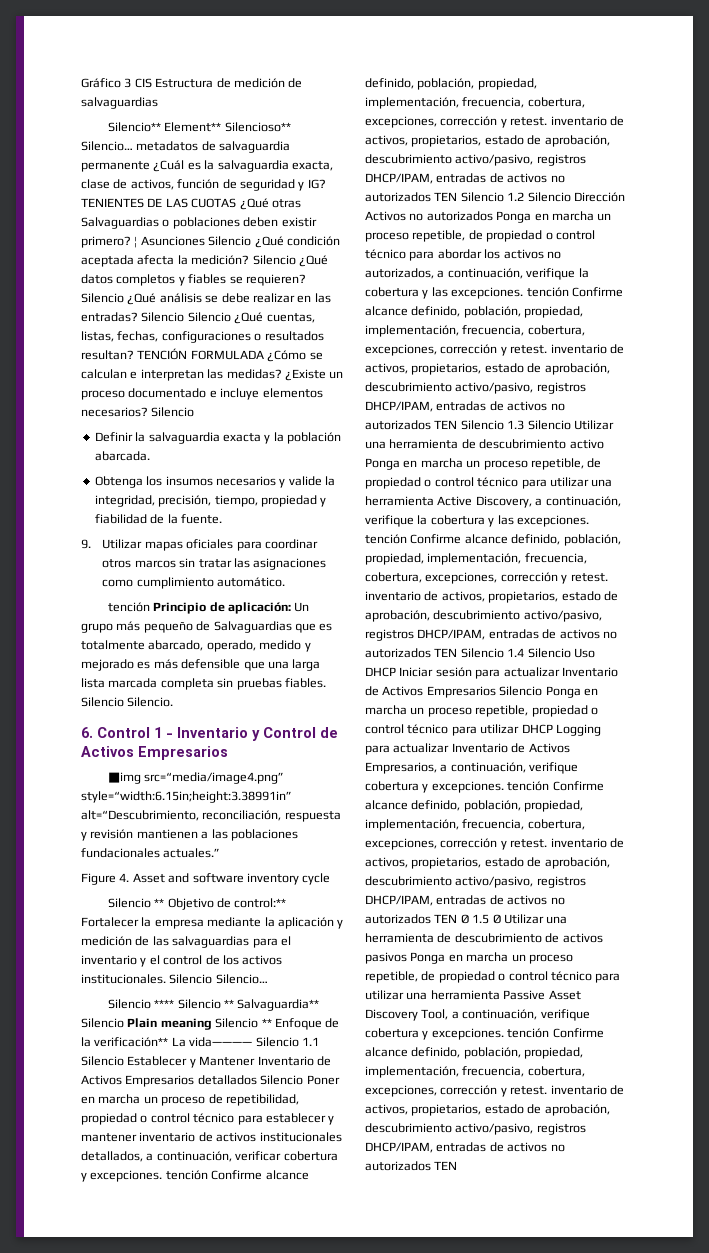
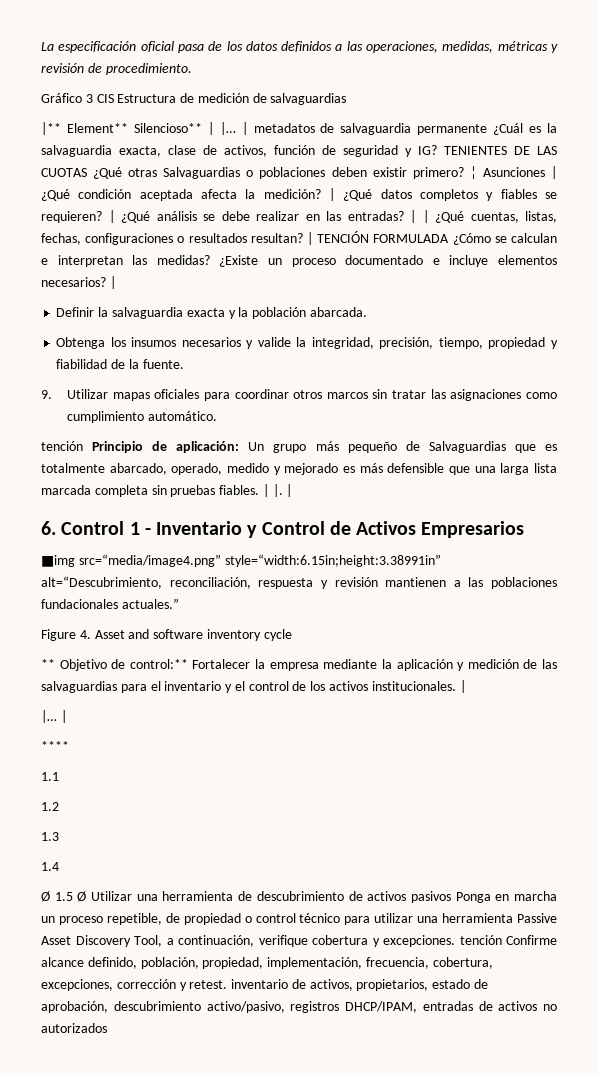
(81, 83) none -> [41,41,559,53] [41,63,192,75] La especificación oficial pasa de los datos definidos a las operaciones, medidas, métricas y revisión de procedimiento. //
[107,122,161,132] Silencio** -> [41,122,61,135] |**
[81,141,133,151] Silencio… -> [207,122,248,135] | |… |
[208,236,252,246] Silencio -> [550,166,557,179] |
[252,255,296,265] Silencio -> [329,188,335,201] |
[81,293,124,303] Silencio -> [108,210,115,223] |
[141,312,231,322] Silencio Silencio -> [410,210,429,223] | |
(134, 355) none -> [306,232,313,245] |
[151,407,195,417] Silencio -> [109,276,116,289] |
[81,697,174,707] Silencio Silencio. -> [262,484,293,497] | |. |
[107,898,151,908] Silencio -> (292, 635) none
[169,974,268,984] [107,999,320,1011] [81,1018,340,1030] [81,1037,319,1047] [81,1056,331,1068] [81,1075,340,1087] [81,1094,299,1106] [81,1113,335,1125] [81,1132,342,1142] [81,1151,338,1162] [81,1170,309,1182] [365,78,537,90] [365,97,585,109] [365,116,624,128] [365,135,610,147] [365,154,586,166] [365,173,565,184] [365,192,625,202] [365,211,612,223] [365,230,595,242] [365,249,561,261] [365,268,589,280] [365,287,623,299] [365,306,584,318] [365,325,585,337] [365,344,624,356] [365,363,610,375] [365,382,586,394] [365,401,565,412] [365,420,614,430] [365,439,604,449] [365,458,602,470] [365,477,613,489] [365,496,621,508] [365,515,589,527] [365,534,621,546] [365,553,587,565] [365,572,608,584] [365,591,618,603] [365,610,602,622] [365,629,617,641] [365,648,595,658] [365,667,618,679] [365,686,598,698] [365,705,598,717] [365,724,601,736] [365,743,570,755] [365,762,579,774] [365,781,604,793] [365,800,584,812] [365,819,585,831] [365,838,624,850] [365,857,610,869] [365,876,586,888] [365,895,565,906] [365,914,458,924] Silencio Silencio… // Silencio **** Silencio ** Salvaguardia** Silencio Plain meaning Silencio ** Enfoque de la verificación** La vida———— Silencio 1.1 Silencio Establecer y Mantener Inventario de Activos Empresarios detallados Silencio Poner en marcha un proceso de repetibilidad, propiedad o control técnico para establecer y mantener inventario de activos institucionales detallados, a continuación, verificar cobertura y excepciones. tención Confirme alcance definido, población, propiedad, implementación, frecuencia, cobertura, excepciones, corrección y retest. inventario de activos, propietarios, estado de aprobación, descubrimiento activo/pasivo, registros DHCP/IPAM, entradas de activos no autorizados TEN Silencio 1.2 Silencio Dirección Activos no autorizados Ponga en marcha un proceso repetible, de propiedad o control técnico para abordar los activos no autorizados, a continuación, verifique la cobertura y las excepciones. tención Confirme alcance definido, población, propiedad, implementación, frecuencia, cobertura, excepciones, corrección y retest. inventario de activos, propietarios, estado de aprobación, descubrimiento activo/pasivo, registros DHCP/IPAM, entradas de activos no autorizados TEN Silencio 1.3 Silencio Utilizar una herramienta de descubrimiento activo Ponga en marcha un proceso repetible, de propiedad o control técnico para utilizar una herramienta Active Discovery, a continuación, verifique la cobertura y las excepciones. tención Confirme alcance definido, población, propiedad, implementación, frecuencia, cobertura, excepciones, corrección y retest. inventario de activos, propietarios, estado de aprobación, descubrimiento activo/pasivo, registros DHCP/IPAM, entradas de activos no autorizados TEN Silencio 1.4 Silencio Uso DHCP Iniciar sesión para actualizar Inventario de Activos Empresarios Silencio Ponga en marcha un proceso repetible, propiedad o control técnico para utilizar DHCP Logging para actualizar Inventario de Activos Empresarios, a continuación, verifique cobertura y excepciones. tención Confirme alcance definido, población, propiedad, implementación, frecuencia, cobertura, excepciones, corrección y retest. inventario de activos, propietarios, estado de aprobación, descubrimiento activo/pasivo, registros DHCP/IPAM, entradas de activos no autorizados TEN -> [459,680,466,693] [41,710,67,723] [41,741,69,751] [41,772,59,781] [41,802,59,811] [41,832,59,841] [41,862,59,871] | // |… | // **** // 1.1 // 1.2 // 1.3 // 1.4 //
[434,1161,458,1170] TEN -> (107, 1028) none

